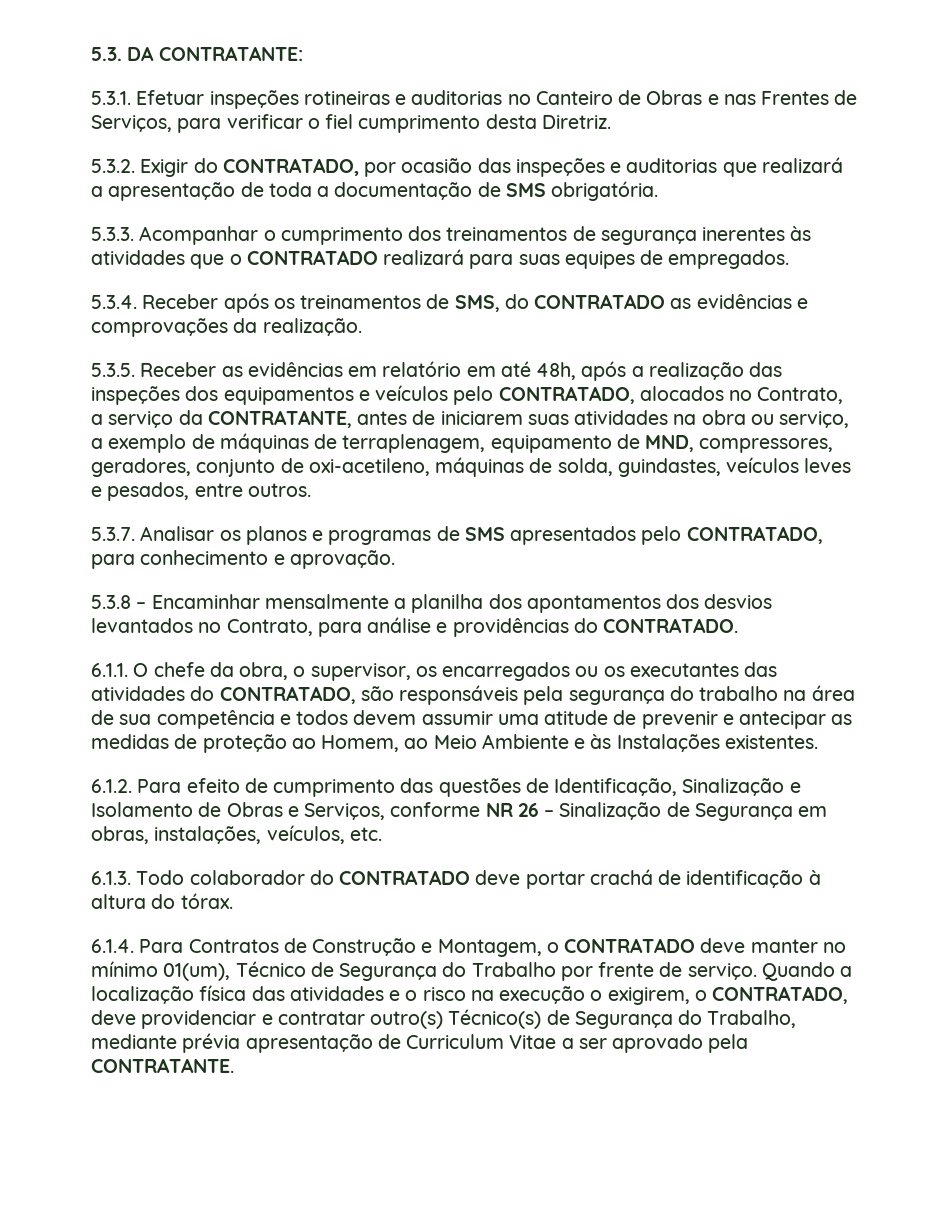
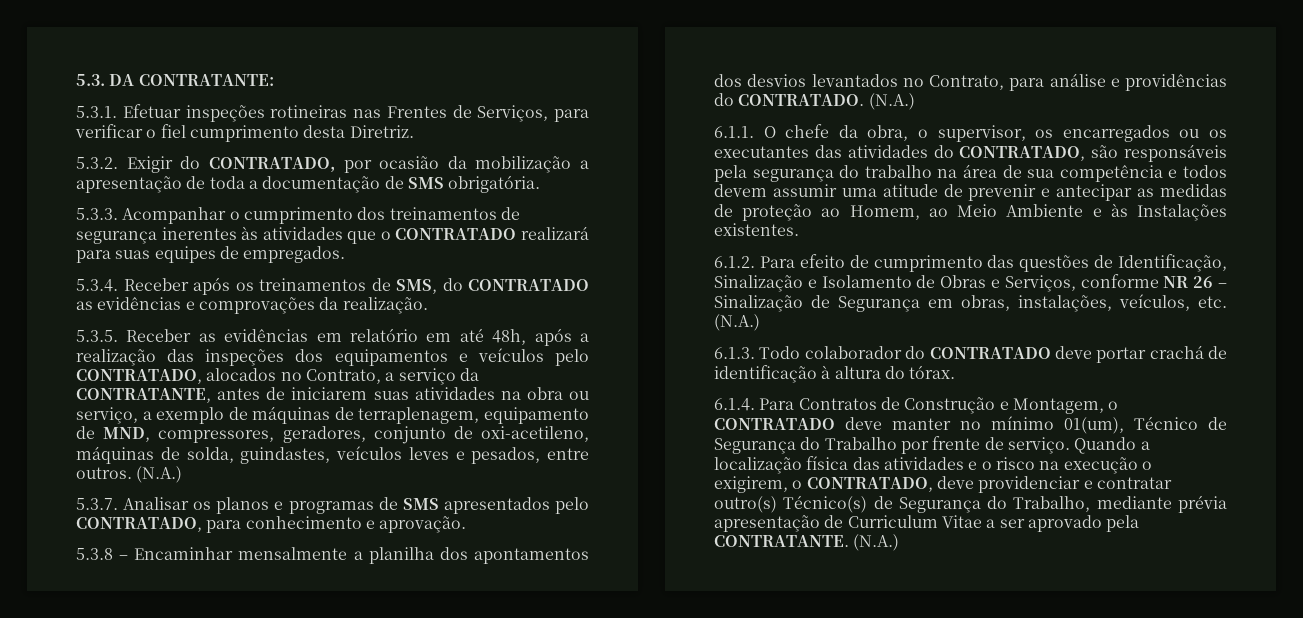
[395,90,719,105] e auditorias no Canteiro de Obras e -> (348, 111) none
[477,157,843,177] das inspeções e auditorias que realizará -> [447,156,572,173] da mobilização
(311, 490) none -> [136,466,183,483] (N.A.)
(739, 625) none -> [868,93,915,110] (N.A.)
(382, 834) none -> [714,314,760,331] (N.A.)
(234, 1065) none -> [853,534,900,551] (N.A.)

